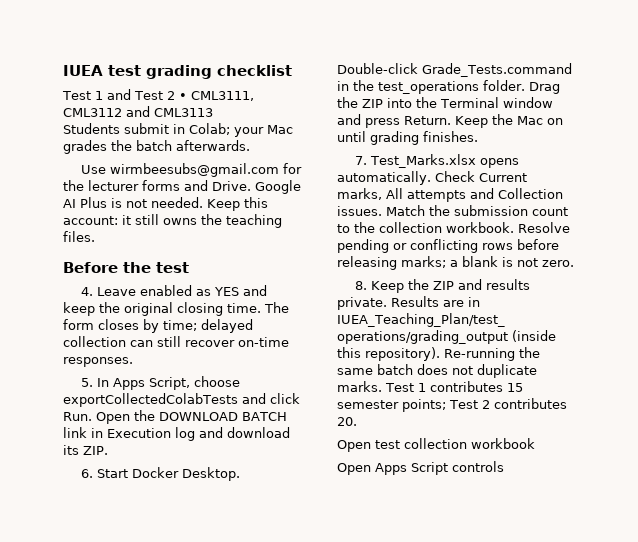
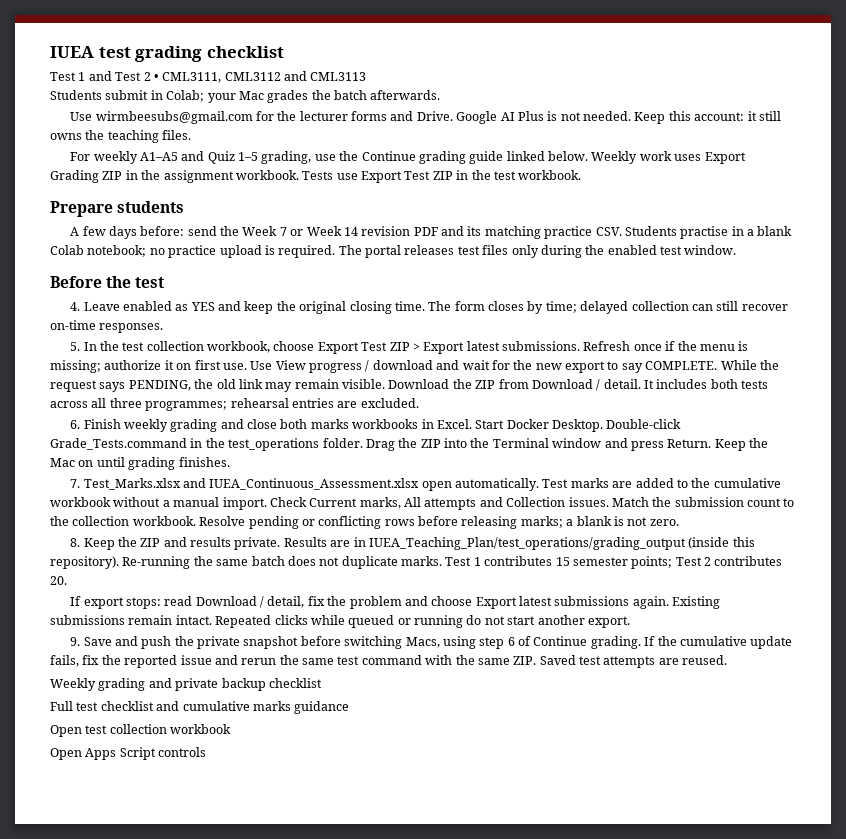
(95, 236) none -> [70,151,746,164] [50,170,582,183] [50,201,185,217] [70,226,793,239] [50,245,737,258] // For weekly A1–A5 and Quiz 1–5 grading, use the Continue grading guide linked below. Weekly work uses Export Grading ZIP in the assignment workbook. Tests use Export Test ZIP in the test workbook. // Prepare students // A few days before: send the Week 7 or Week 14 revision PDF and its matching practice CSV. Students practise in a blank Colab notebook; no practice upload is required. The portal releases test files only during the enabled test window.
[112,376,240,390] [63,393,300,407] [63,410,287,424] [63,427,290,441] [63,445,108,455] [80,469,93,478] Apps Script, choose exportCollectedColabTests and click Run. Open the DOWNLOAD BATCH link in Execution log and download its ZIP. // 6. -> [99,341,749,354] [50,360,779,373] [50,379,769,392] [50,398,419,411] [70,419,472,432] the test collection workbook, choose Export Test ZIP > Export latest submissions. Refresh once if the menu is missing; authorize it on first use. Use View progress / download and wait for the new export to say COMPLETE. While the request says PENDING, the old link may remain visible. Download the ZIP from Download / detail. It includes both tests across all three programmes; rehearsal entries are excluded. // 6. Finish weekly grading and close both marks workbooks in Excel.
[479,158,519,168] [337,171,431,185] opens automatically. -> [182,478,781,491] [50,497,267,510] and IUEA_Continuous_Assessment.xlsx open automatically. Test marks are added to the cumulative workbook without a manual import.
(357, 421) none -> [70,596,721,609] [50,615,630,628] [70,636,793,649] [50,655,728,668] [50,678,322,691] [50,701,350,714] // If export stops: read Download / detail, fix the problem and choose Export latest submissions again. Existing submissions remain intact. Repeated clicks while queued or running do not start another export. // 9. Save and push the private snapshot before switching Macs, using step 6 of Continue grading. If the cumulative update fails, fix the reported issue and rerun the same test command with the same ZIP. Saved test attempts are reused. // Weekly grading and private backup checklist // Full test checklist and cumulative marks guidance

